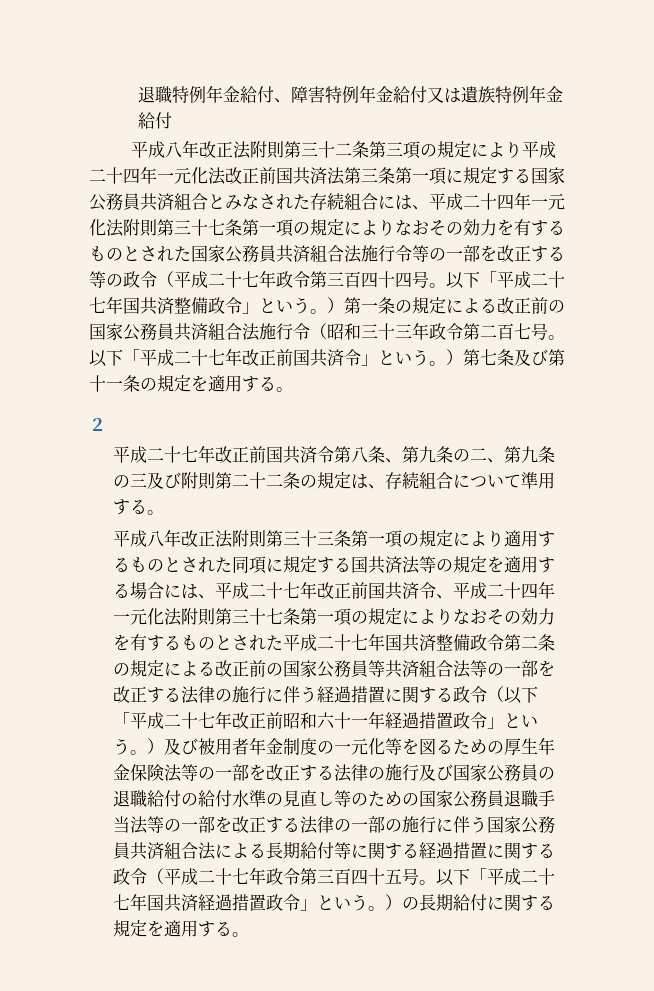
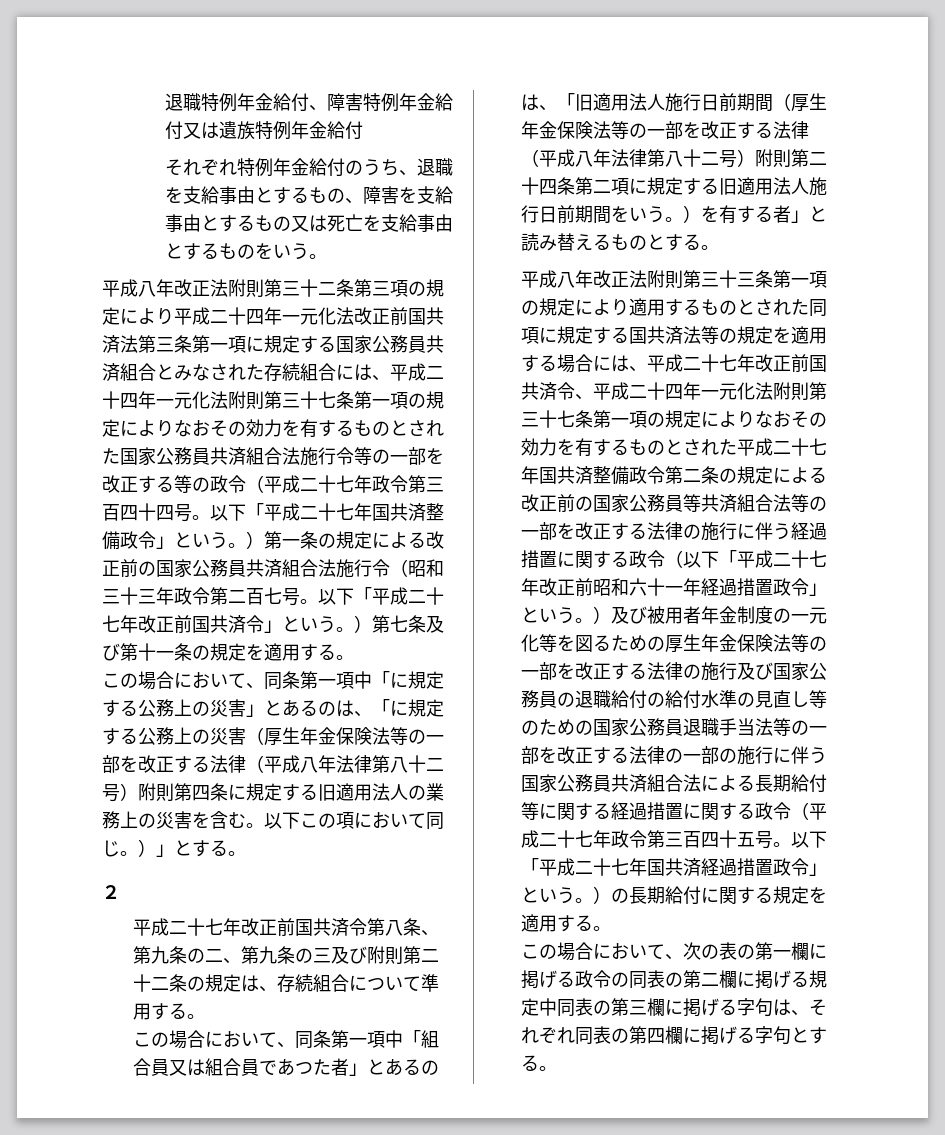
(172, 120) none -> [164,158,453,177] [164,186,453,204] [164,214,453,232] [164,243,327,260] // それぞれ特例年金給付のうち、退職を支給事由とするもの、障害を支給事由とするもの又は死亡を支給事由とするものをいう。
(293, 389) none -> [102,671,444,690] [102,699,444,717] [102,727,444,745] [102,755,444,773] [102,783,444,802] [102,811,444,830] [102,839,246,857] // この場合において、同条第一項中「に規定する公務上の災害」とあるのは、「に規定する公務上の災害（厚生年金保険法等の一部を改正する法律（平成八年法律第八十二号）附則第四条に規定する旧適用法人の業務上の災害を含む。以下この項において同じ。）」とする。
(165, 512) none -> [133,1030,440,1049] [133,1058,440,1076] [521,93,828,112] [521,121,810,139] [521,149,828,168] [521,177,828,196] [521,205,828,224] [521,233,720,251] // この場合において、同条第一項中「組合員又は組合員であつた者」とあるのは、「旧適用法人施行日前期間（厚生年金保険法等の一部を改正する法律（平成八年法律第八十二号）附則第二十四条第二項に規定する旧適用法人施行日前期間をいう。）を有する者」と読み替えるものとする。
(250, 934) none -> [521,942,828,961] [521,970,828,989] [521,998,828,1017] [521,1026,828,1045] [521,1055,558,1071] // この場合において、次の表の第一欄に掲げる政令の同表の第二欄に掲げる規定中同表の第三欄に掲げる字句は、それぞれ同表の第四欄に掲げる字句とする。

